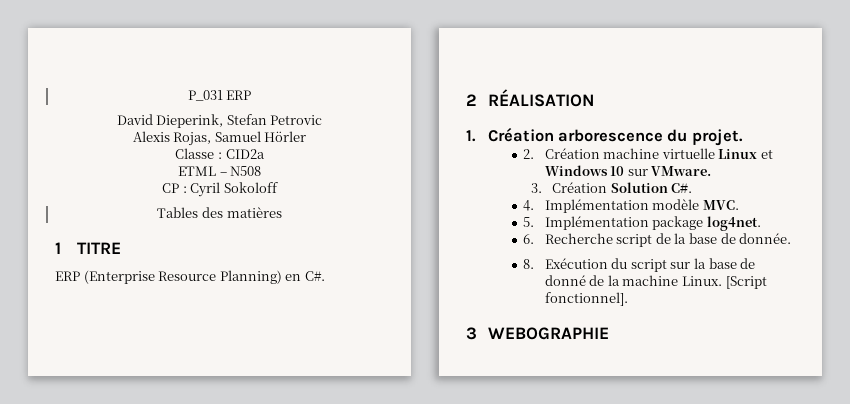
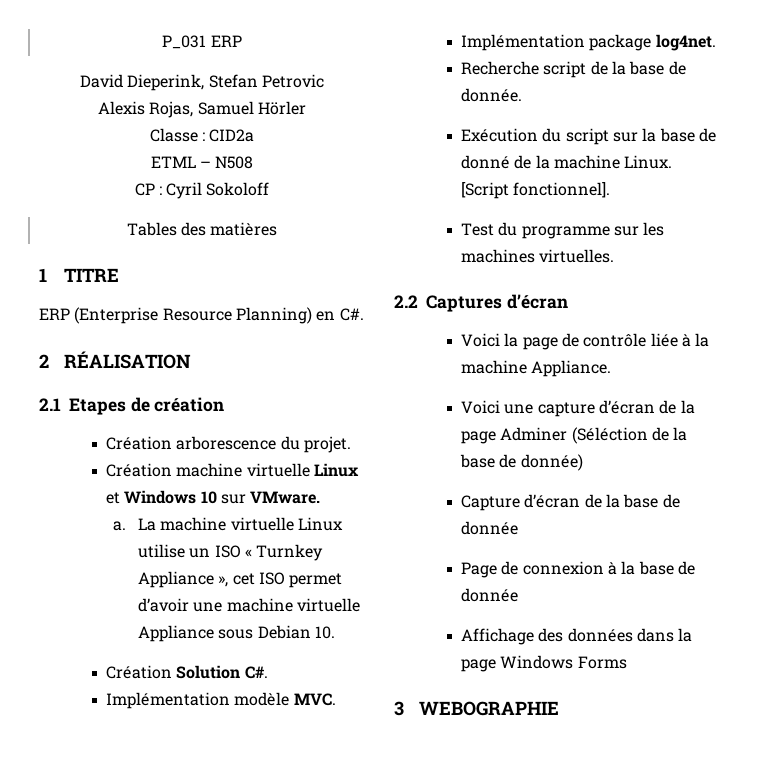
[466,130,476,142] 1. -> [39,397,225,415] 2.1 Etapes de création //
[523,149,535,159] 2. -> (352, 444) none
[530,183,542,193] 3. -> [113,517,344,531] [138,544,324,561] [138,571,343,588] [138,598,361,612] [138,625,336,642] a. La machine virtuelle Linux utilise un ISO « Turnkey Appliance », cet ISO permet d’avoir une machine virtuelle Appliance sous Debian 10. //
[523,200,535,211] 4. -> (268, 672) none
[523,217,535,227] 5. -> (336, 699) none
[523,234,535,244] 6. -> (716, 42) none
[523,259,535,269] 8. -> (523, 95) none
(628, 299) none -> [461,222,665,239] [461,249,615,263] [394,294,568,312] [461,333,710,350] [461,360,612,377] [461,400,695,417] [461,427,688,444] [460,454,583,471] [461,494,680,511] [461,521,519,535] [461,561,696,578] [461,588,519,602] [461,628,693,645] [461,655,627,672] // Test du programme sur les machines virtuelles. // 2.2 Captures d’écran // Voici la page de contrôle liée à la machine Appliance. // Voici une capture d’écran de la page Adminer (Séléction de la base de donnée) // Capture d’écran de la base de donnée // Page de connexion à la base de donnée // Affichage des données dans la page Windows Forms

